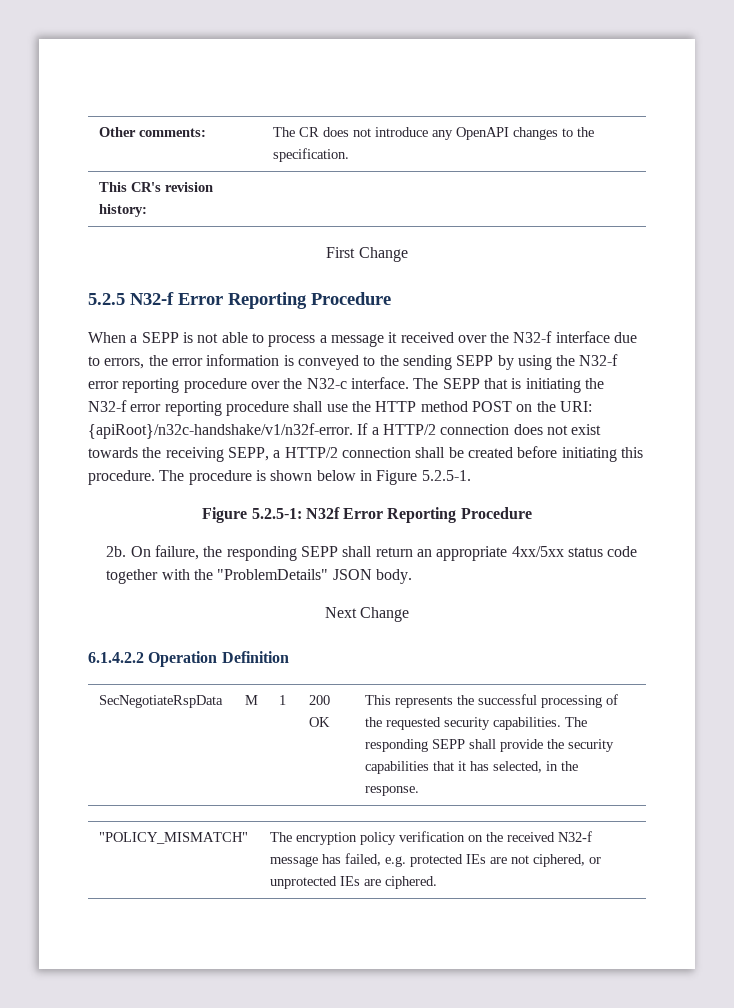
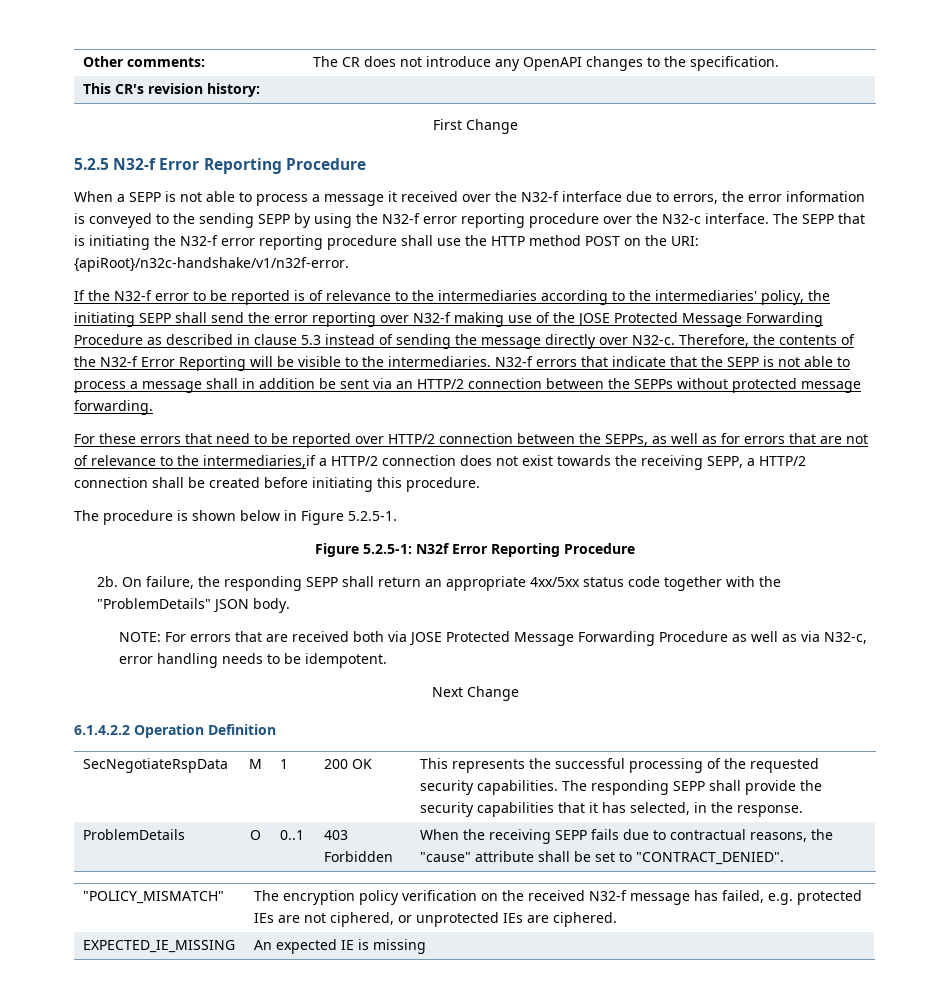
[357,423,369,435] If -> [74,290,830,305] [74,312,823,327] [74,334,855,349] [74,356,850,371] [74,378,861,393] [74,400,153,415] [74,433,868,448] [74,455,316,468] // If the N32-f error to be reported is of relevance to the intermediaries according to the intermediaries' policy, the initiating SEPP shall send the error reporting over N32-f making use of the JOSE Protected Message Forwarding Procedure as described in clause 5.3 instead of sending the message directly over N32-c. Therefore, the contents of the N32-f Error Reporting will be visible to the intermediaries. N32-f errors that indicate that the SEPP is not able to process a message shall in addition be sent via an HTTP/2 connection between the SEPPs without protected message forwarding. // For these errors that need to be reported over HTTP/2 connection between the SEPPs, as well as for errors that are not of relevance to the intermediaries,if
(155, 477) none -> (480, 484) //
(413, 576) none -> [118,631,867,646] [118,653,387,668] // NOTE: For errors that are received both via JOSE Protected Message Forwarding Procedure as well as via N32-c, error handling needs to be idempotent.
(419, 791) none -> [83,829,186,840] [249,830,261,840] [280,830,305,840] [324,830,349,840] [324,851,394,862] [420,829,834,844] [420,851,785,865] // ProblemDetails | O | 0..1 | 403 Forbidden | When the receiving SEPP fails due to contractual reasons, the "cause" attribute shall be set to "CONTRACT_DENIED".
(437, 882) none -> [83,940,236,953] [254,939,427,954] // EXPECTED_IE_MISSING | An expected IE is missing

